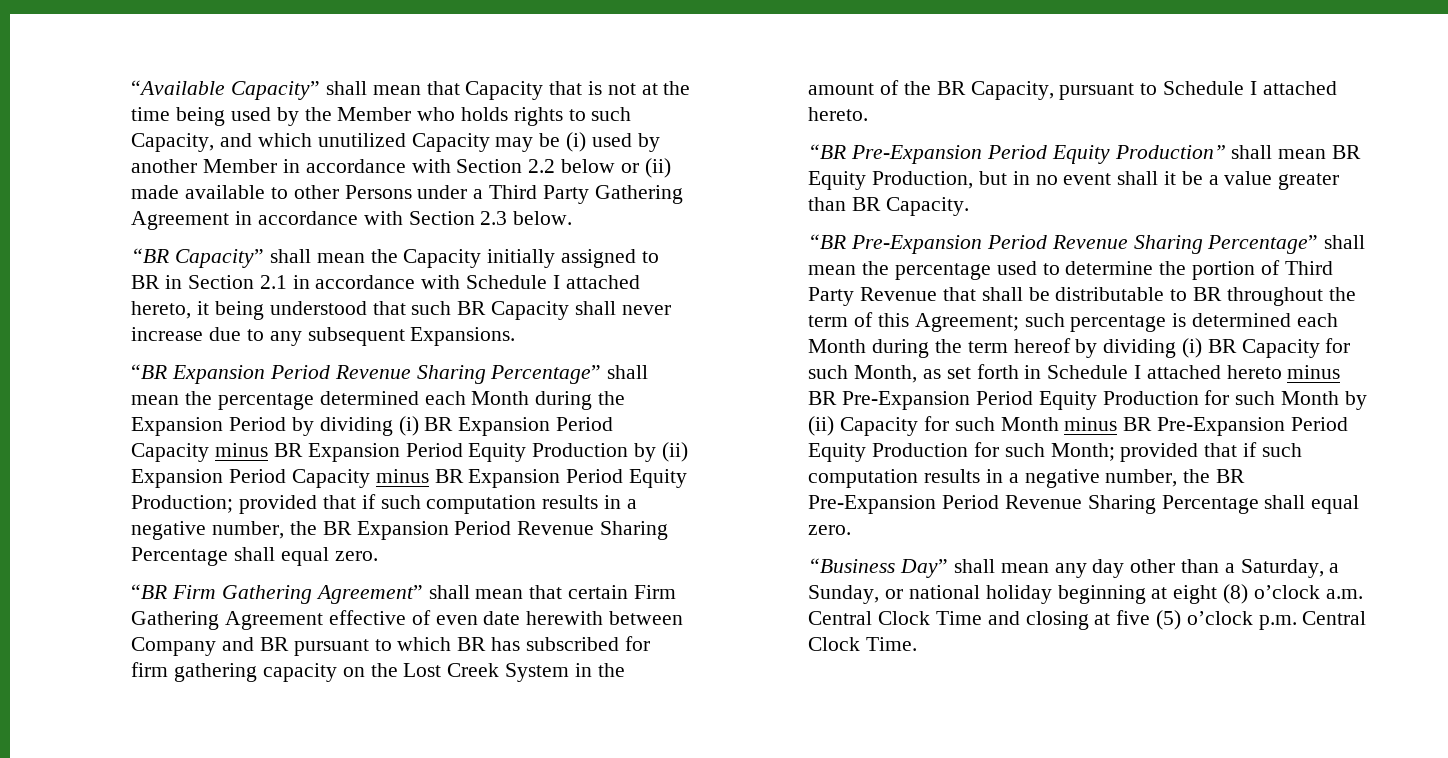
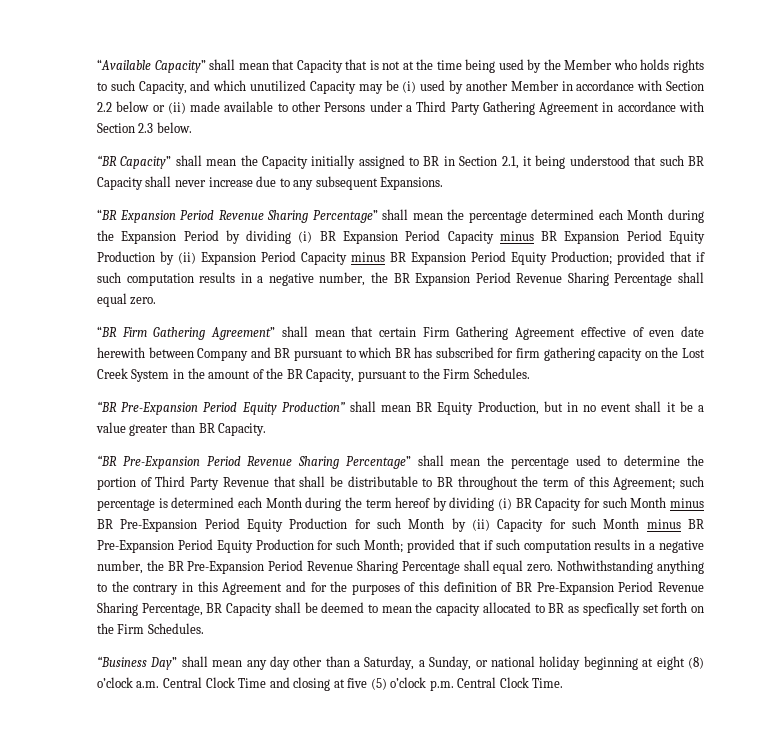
[259,275,640,289] [131,301,192,319] 2.1 in accordance with Schedule I attached hereto, -> [501,156,519,169] 2.1,
[1162,81,1337,95] [808,107,869,121] Schedule I attached hereto. -> [422,368,530,379] the Firm Schedules.
[854,364,1282,383] Month, as set forth in Schedule I attached hereto -> [630,497,667,508] Month
(852, 530) none -> [557,560,704,574] [96,581,705,595] [96,602,705,616] [96,623,204,634] Nothwithstanding anything to the contrary in this Agreement and for the purposes of this definition of BR Pre-Expansion Period Revenue Sharing Percentage, BR Capacity shall be deemed to mean the capacity allocated to BR as specfically set forth on the Firm Schedules.

